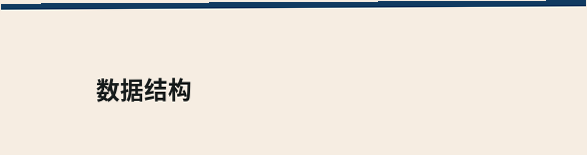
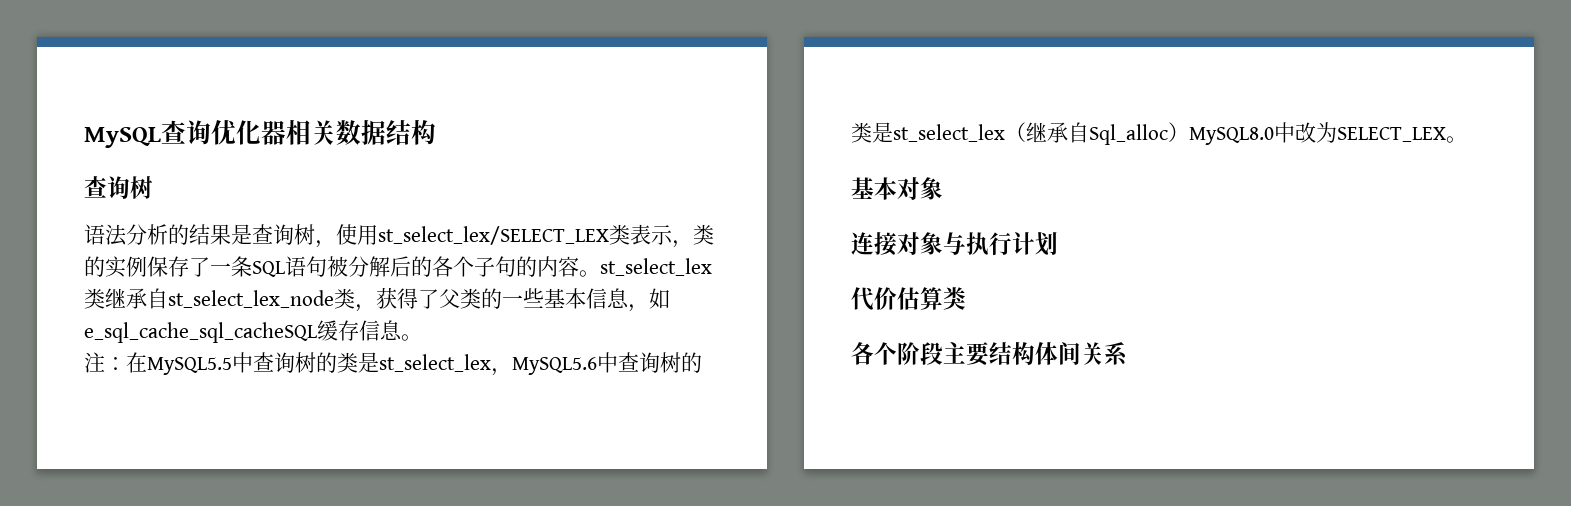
[96,77,193,103] 数据结构 -> [84,119,436,148] [84,176,153,199] [84,224,714,248] [84,256,712,278] [84,287,670,312] [84,320,422,343] [84,352,702,376] [851,122,1467,145] [851,177,943,200] [851,232,1058,256] [851,287,966,311] [851,342,1127,366] MySQL查询优化器相关数据结构 // 查询树 // 语法分析的结果是查询树，使用st_select_lex/SELECT_LEX类表示，类的实例保存了一条SQL语句被分解后的各个子句的内容。st_select_lex类继承自st_select_lex_node类，获得了父类的一些基本信息，如e_sql_cache_sql_cacheSQL缓存信息。 // 注：在MySQL5.5中查询树的类是st_select_lex，MySQL5.6中查询树的类是st_select_lex（继承自Sql_alloc）MySQL8.0中改为SELECT_LEX。 // 基本对象 // 连接对象与执行计划 // 代价估算类 // 各个阶段主要结构体间关系

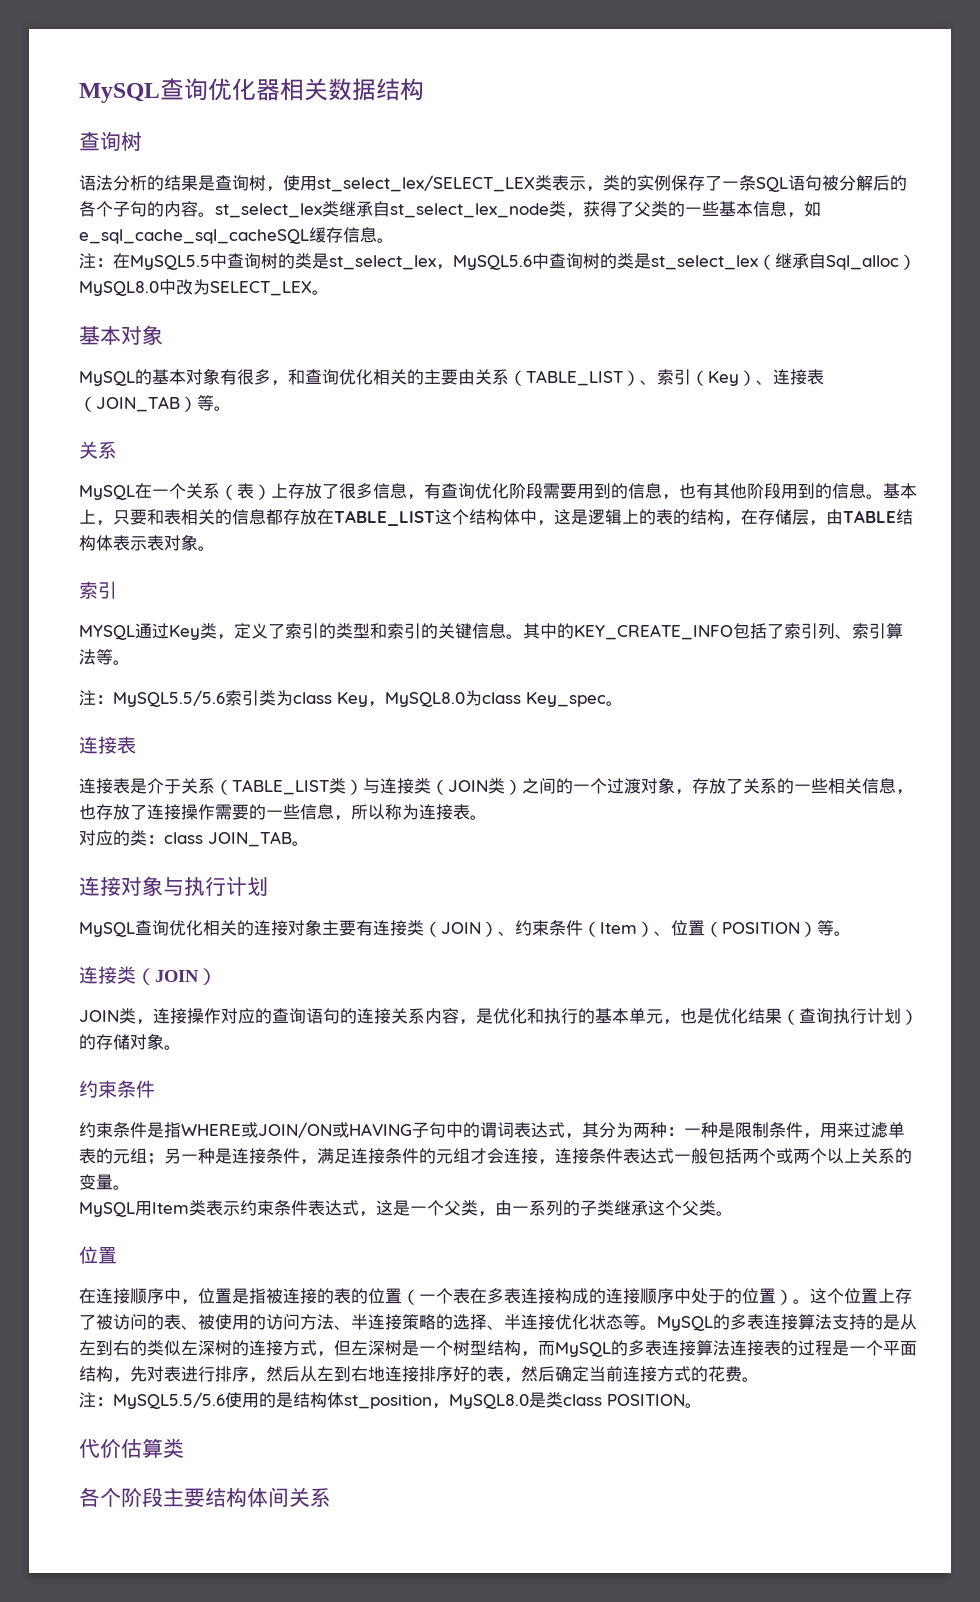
(943, 188) none -> [79,368,824,386] [79,395,231,412] [79,441,117,459] [79,483,917,500] [79,509,913,526] [79,534,215,551] [79,581,117,599] [79,623,903,640] [79,649,130,665] [79,690,623,707] [79,736,136,754] [79,777,913,795] [79,804,487,821] [79,830,309,847] // MySQL的基本对象有很多，和查询优化相关的主要由关系（TABLE_LIST）、索引（Key）、连接表（JOIN_TAB）等。 // 关系 // MySQL在一个关系（表）上存放了很多信息，有查询优化阶段需要用到的信息，也有其他阶段用到的信息。基本上，只要和表相关的信息都存放在TABLE_LIST这个结构体中，这是逻辑上的表的结构，在存储层，由TABLE结构体表示表对象。 // 索引 // MYSQL通过Key类，定义了索引的类型和索引的关键信息。其中的KEY_CREATE_INFO包括了索引列、索引算法等。 // 注：MySQL5.5/5.6索引类为class Key，MySQL8.0为class Key_spec。 // 连接表 // 连接表是介于关系（TABLE_LIST类）与连接类（JOIN类）之间的一个过渡对象，存放了关系的一些相关信息，也存放了连接操作需要的一些信息，所以称为连接表。 // 对应的类：class JOIN_TAB。
(1058, 244) none -> [79,919,851,937] [79,966,217,985] [79,1008,918,1025] [79,1033,181,1050] [79,1080,155,1098] [79,1122,905,1139] [79,1148,912,1165] [79,1174,130,1190] [79,1200,733,1217] [79,1246,117,1264] [79,1288,912,1305] [79,1314,917,1331] [79,1340,917,1357] [79,1366,759,1383] [79,1392,702,1409] // MySQL查询优化相关的连接对象主要有连接类（JOIN）、约束条件（Item）、位置（POSITION）等。 // 连接类（JOIN） // JOIN类，连接操作对应的查询语句的连接关系内容，是优化和执行的基本单元，也是优化结果（查询执行计划）的存储对象。 // 约束条件 // 约束条件是指WHERE或JOIN/ON或HAVING子句中的谓词表达式，其分为两种：一种是限制条件，用来过滤单表的元组；另一种是连接条件，满足连接条件的元组才会连接，连接条件表达式一般包括两个或两个以上关系的变量。 // MySQL用Item类表示约束条件表达式，这是一个父类，由一系列的子类继承这个父类。 // 位置 // 在连接顺序中，位置是指被连接的表的位置（一个表在多表连接构成的连接顺序中处于的位置）。这个位置上存了被访问的表、被使用的访问方法、半连接策略的选择、半连接优化状态等。MySQL的多表连接算法支持的是从左到右的类似左深树的连接方式，但左深树是一个树型结构，而MySQL的多表连接算法连接表的过程是一个平面结构，先对表进行排序，然后从左到右地连接排序好的表，然后确定当前连接方式的花费。 // 注：MySQL5.5/5.6使用的是结构体st_position，MySQL8.0是类class POSITION。

